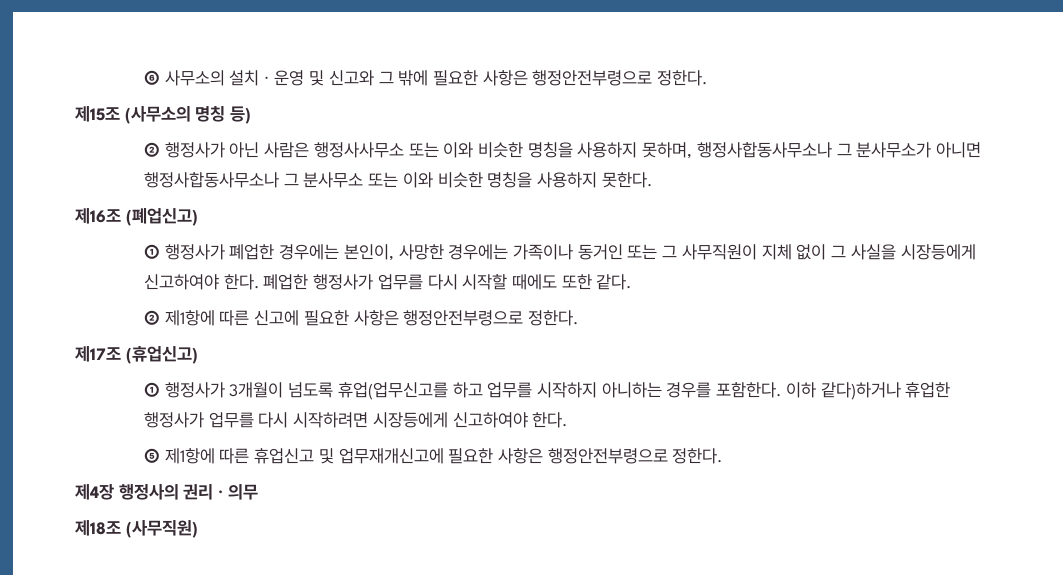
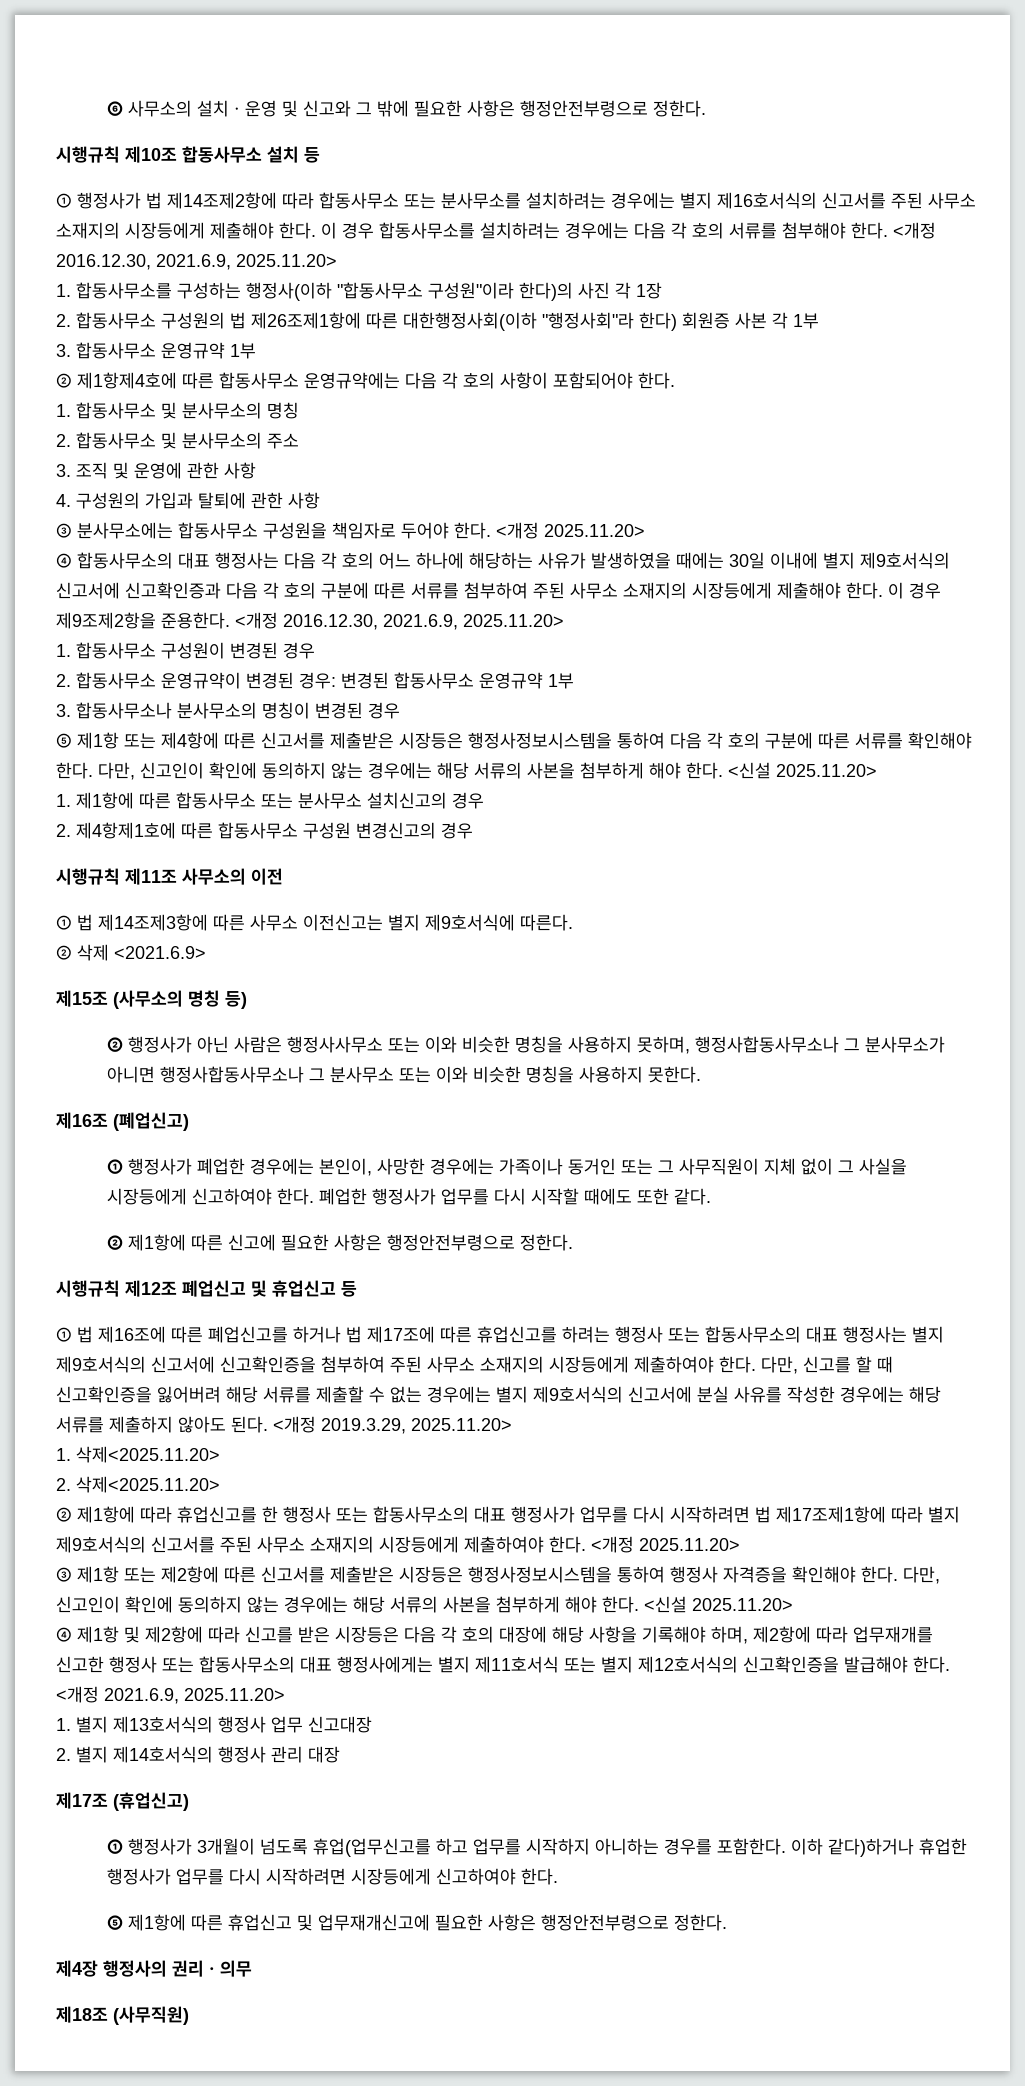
(708, 78) none -> [56,146,320,163] [56,192,976,209] [56,222,936,239] [56,254,337,270] [56,282,662,301] [56,312,819,331] [56,342,256,359] [56,372,675,389] [56,402,299,419] [56,432,299,449] [56,462,256,479] [56,492,320,509] [56,522,645,539] [56,552,950,569] [56,582,941,599] [56,612,564,630] [56,642,315,659] [56,672,574,689] [56,702,400,719] [56,732,972,749] [56,762,877,780] [56,792,484,809] [56,822,473,839] [56,868,283,885] [56,914,573,931] [56,944,206,961] // 시행규칙 제10조 합동사무소 설치 등 // ① 행정사가 법 제14조제2항에 따라 합동사무소 또는 분사무소를 설치하려는 경우에는 별지 제16호서식의 신고서를 주된 사무소 소재지의 시장등에게 제출해야 한다. 이 경우 합동사무소를 설치하려는 경우에는 다음 각 호의 서류를 첨부해야 한다. <개정 2016.12.30, 2021.6.9, 2025.11.20> // 1. 합동사무소를 구성하는 행정사(이하 "합동사무소 구성원"이라 한다)의 사진 각 1장 // 2. 합동사무소 구성원의 법 제26조제1항에 따른 대한행정사회(이하 "행정사회"라 한다) 회원증 사본 각 1부 // 3. 합동사무소 운영규약 1부 // ② 제1항제4호에 따른 합동사무소 운영규약에는 다음 각 호의 사항이 포함되어야 한다. // 1. 합동사무소 및 분사무소의 명칭 // 2. 합동사무소 및 분사무소의 주소 // 3. 조직 및 운영에 관한 사항 // 4. 구성원의 가입과 탈퇴에 관한 사항 // ③ 분사무소에는 합동사무소 구성원을 책임자로 두어야 한다. <개정 2025.11.20> // ④ 합동사무소의 대표 행정사는 다음 각 호의 어느 하나에 해당하는 사유가 발생하였을 때에는 30일 이내에 별지 제9호서식의 신고서에 신고확인증과 다음 각 호의 구분에 따른 서류를 첨부하여 주된 사무소 소재지의 시장등에게 제출해야 한다. 이 경우 제9조제2항을 준용한다. <개정 2016.12.30, 2021.6.9, 2025.11.20> // 1. 합동사무소 구성원이 변경된 경우 // 2. 합동사무소 운영규약이 변경된 경우: 변경된 합동사무소 운영규약 1부 // 3. 합동사무소나 분사무소의 명칭이 변경된 경우 // ⑤ 제1항 또는 제4항에 따른 신고서를 제출받은 시장등은 행정사정보시스템을 통하여 다음 각 호의 구분에 따른 서류를 확인해야 한다. 다만, 신고인이 확인에 동의하지 않는 경우에는 해당 서류의 사본을 첨부하게 해야 한다. <신설 2025.11.20> // 1. 제1항에 따른 합동사무소 또는 분사무소 설치신고의 경우 // 2. 제4항제1호에 따른 합동사무소 구성원 변경신고의 경우 // 시행규칙 제11조 사무소의 이전 // ① 법 제14조제3항에 따른 사무소 이전신고는 별지 제9호서식에 따른다. // ② 삭제 <2021.6.9>
(579, 318) none -> [56,1280,357,1297] [56,1326,944,1343] [56,1356,893,1374] [56,1386,941,1403] [56,1416,512,1434] [56,1446,220,1463] [56,1476,220,1493] [56,1506,960,1523] [56,1536,740,1553] [56,1566,940,1584] [56,1596,793,1613] [56,1626,933,1644] [56,1656,950,1673] [56,1686,285,1704] [56,1716,372,1733] [56,1746,340,1763] // 시행규칙 제12조 폐업신고 및 휴업신고 등 // ① 법 제16조에 따른 폐업신고를 하거나 법 제17조에 따른 휴업신고를 하려는 행정사 또는 합동사무소의 대표 행정사는 별지 제9호서식의 신고서에 신고확인증을 첨부하여 주된 사무소 소재지의 시장등에게 제출하여야 한다. 다만, 신고를 할 때 신고확인증을 잃어버려 해당 서류를 제출할 수 없는 경우에는 별지 제9호서식의 신고서에 분실 사유를 작성한 경우에는 해당 서류를 제출하지 않아도 된다. <개정 2019.3.29, 2025.11.20> // 1. 삭제<2025.11.20> // 2. 삭제<2025.11.20> // ② 제1항에 따라 휴업신고를 한 행정사 또는 합동사무소의 대표 행정사가 업무를 다시 시작하려면 법 제17조제1항에 따라 별지 제9호서식의 신고서를 주된 사무소 소재지의 시장등에게 제출하여야 한다. <개정 2025.11.20> // ③ 제1항 또는 제2항에 따른 신고서를 제출받은 시장등은 행정사정보시스템을 통하여 행정사 자격증을 확인해야 한다. 다만, 신고인이 확인에 동의하지 않는 경우에는 해당 서류의 사본을 첨부하게 해야 한다. <신설 2025.11.20> // ④ 제1항 및 제2항에 따라 신고를 받은 시장등은 다음 각 호의 대장에 해당 사항을 기록해야 하며, 제2항에 따라 업무재개를 신고한 행정사 또는 합동사무소의 대표 행정사에게는 별지 제11호서식 또는 별지 제12호서식의 신고확인증을 발급해야 한다. <개정 2021.6.9, 2025.11.20> // 1. 별지 제13호서식의 행정사 업무 신고대장 // 2. 별지 제14호서식의 행정사 관리 대장

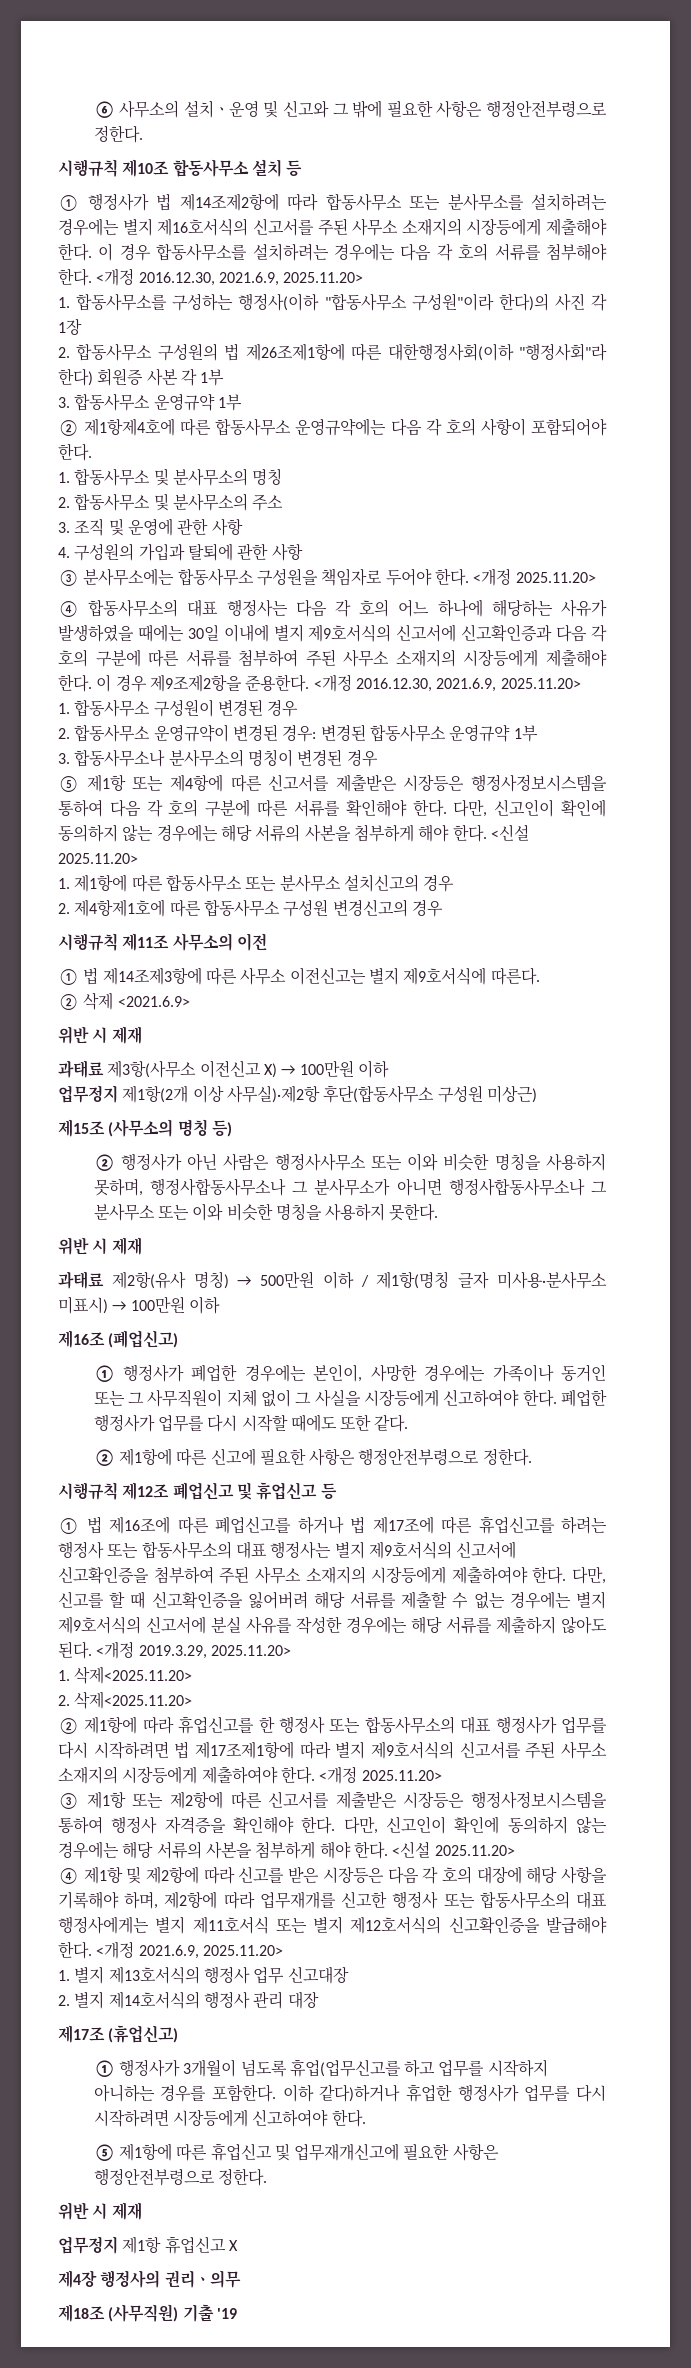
(206, 952) none -> [58,1026,142,1044] [58,1060,389,1078] [58,1085,537,1103] // 위반 시 제재 // 과태료 제3항(사무소 이전신고 X) → 100만원 이하 // 업무정지 제1항(2개 이상 사무실)·제2항 후단(합동사무소 구성원 미상근)
(702, 1074) none -> [58,1237,142,1255] [58,1271,607,1289] [58,1296,220,1314] // 위반 시 제재 // 과태료 제2항(유사 명칭) → 500만원 이하 / 제1항(명칭 글자 미사용·분사무소 미표시) → 100만원 이하
(728, 1922) none -> [58,2202,142,2220] [58,2236,238,2254] // 위반 시 제재 // 업무정지 제1항 휴업신고 X
(189, 2015) none -> [182,2304,237,2322] 기출 '19

